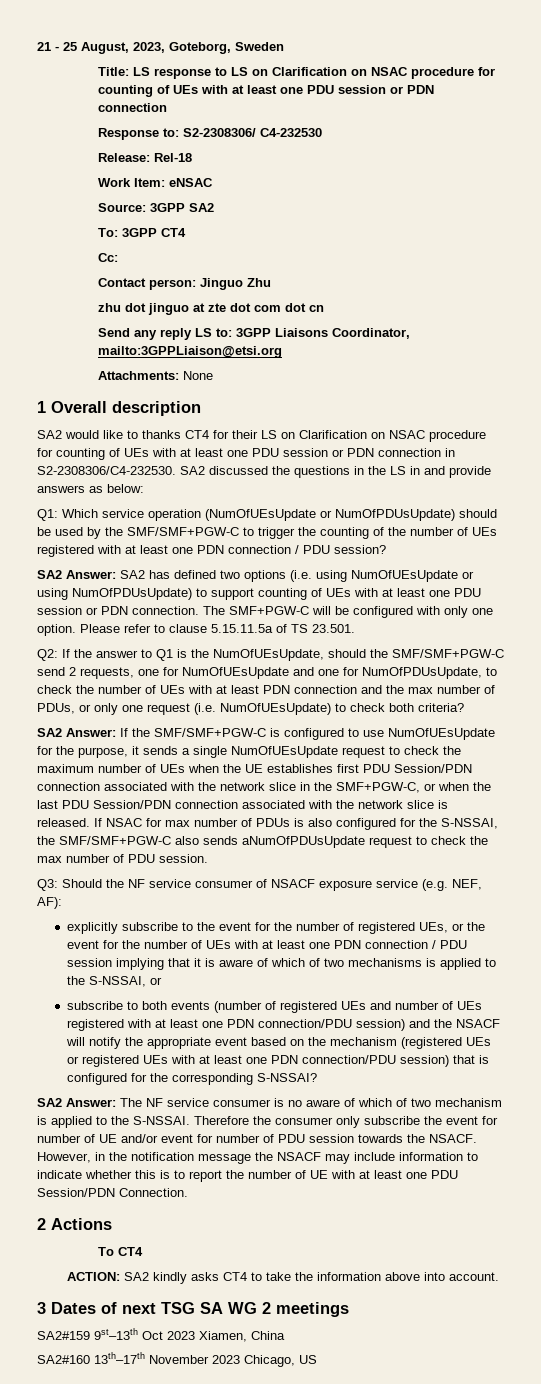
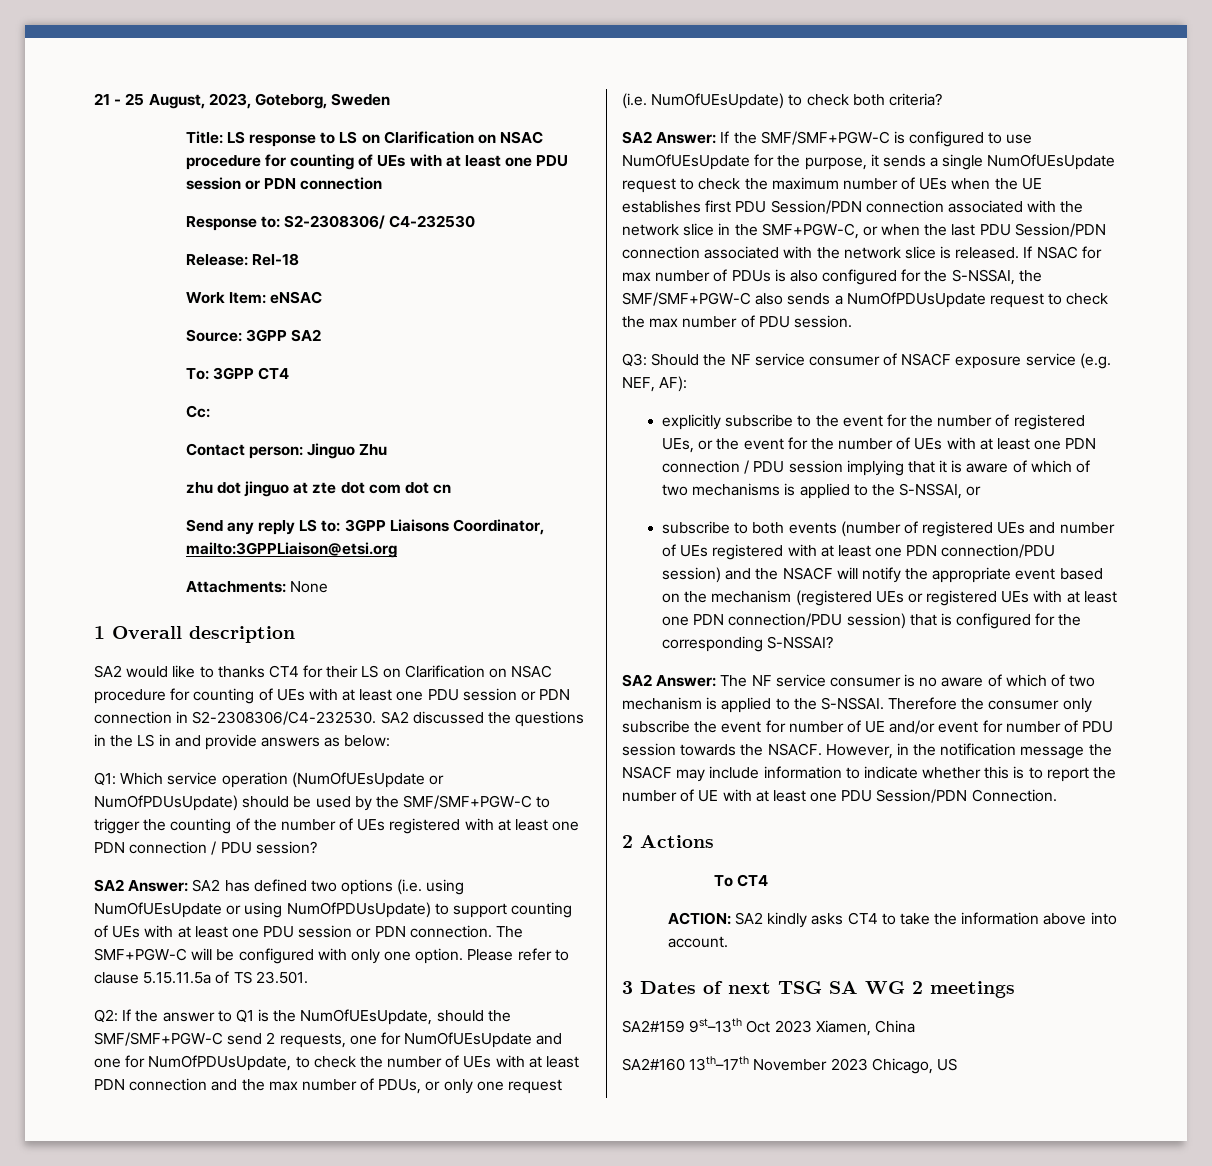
[242,836,365,848] aNumOfPDUsUpdate -> [834,292,986,308] a NumOfPDUsUpdate

